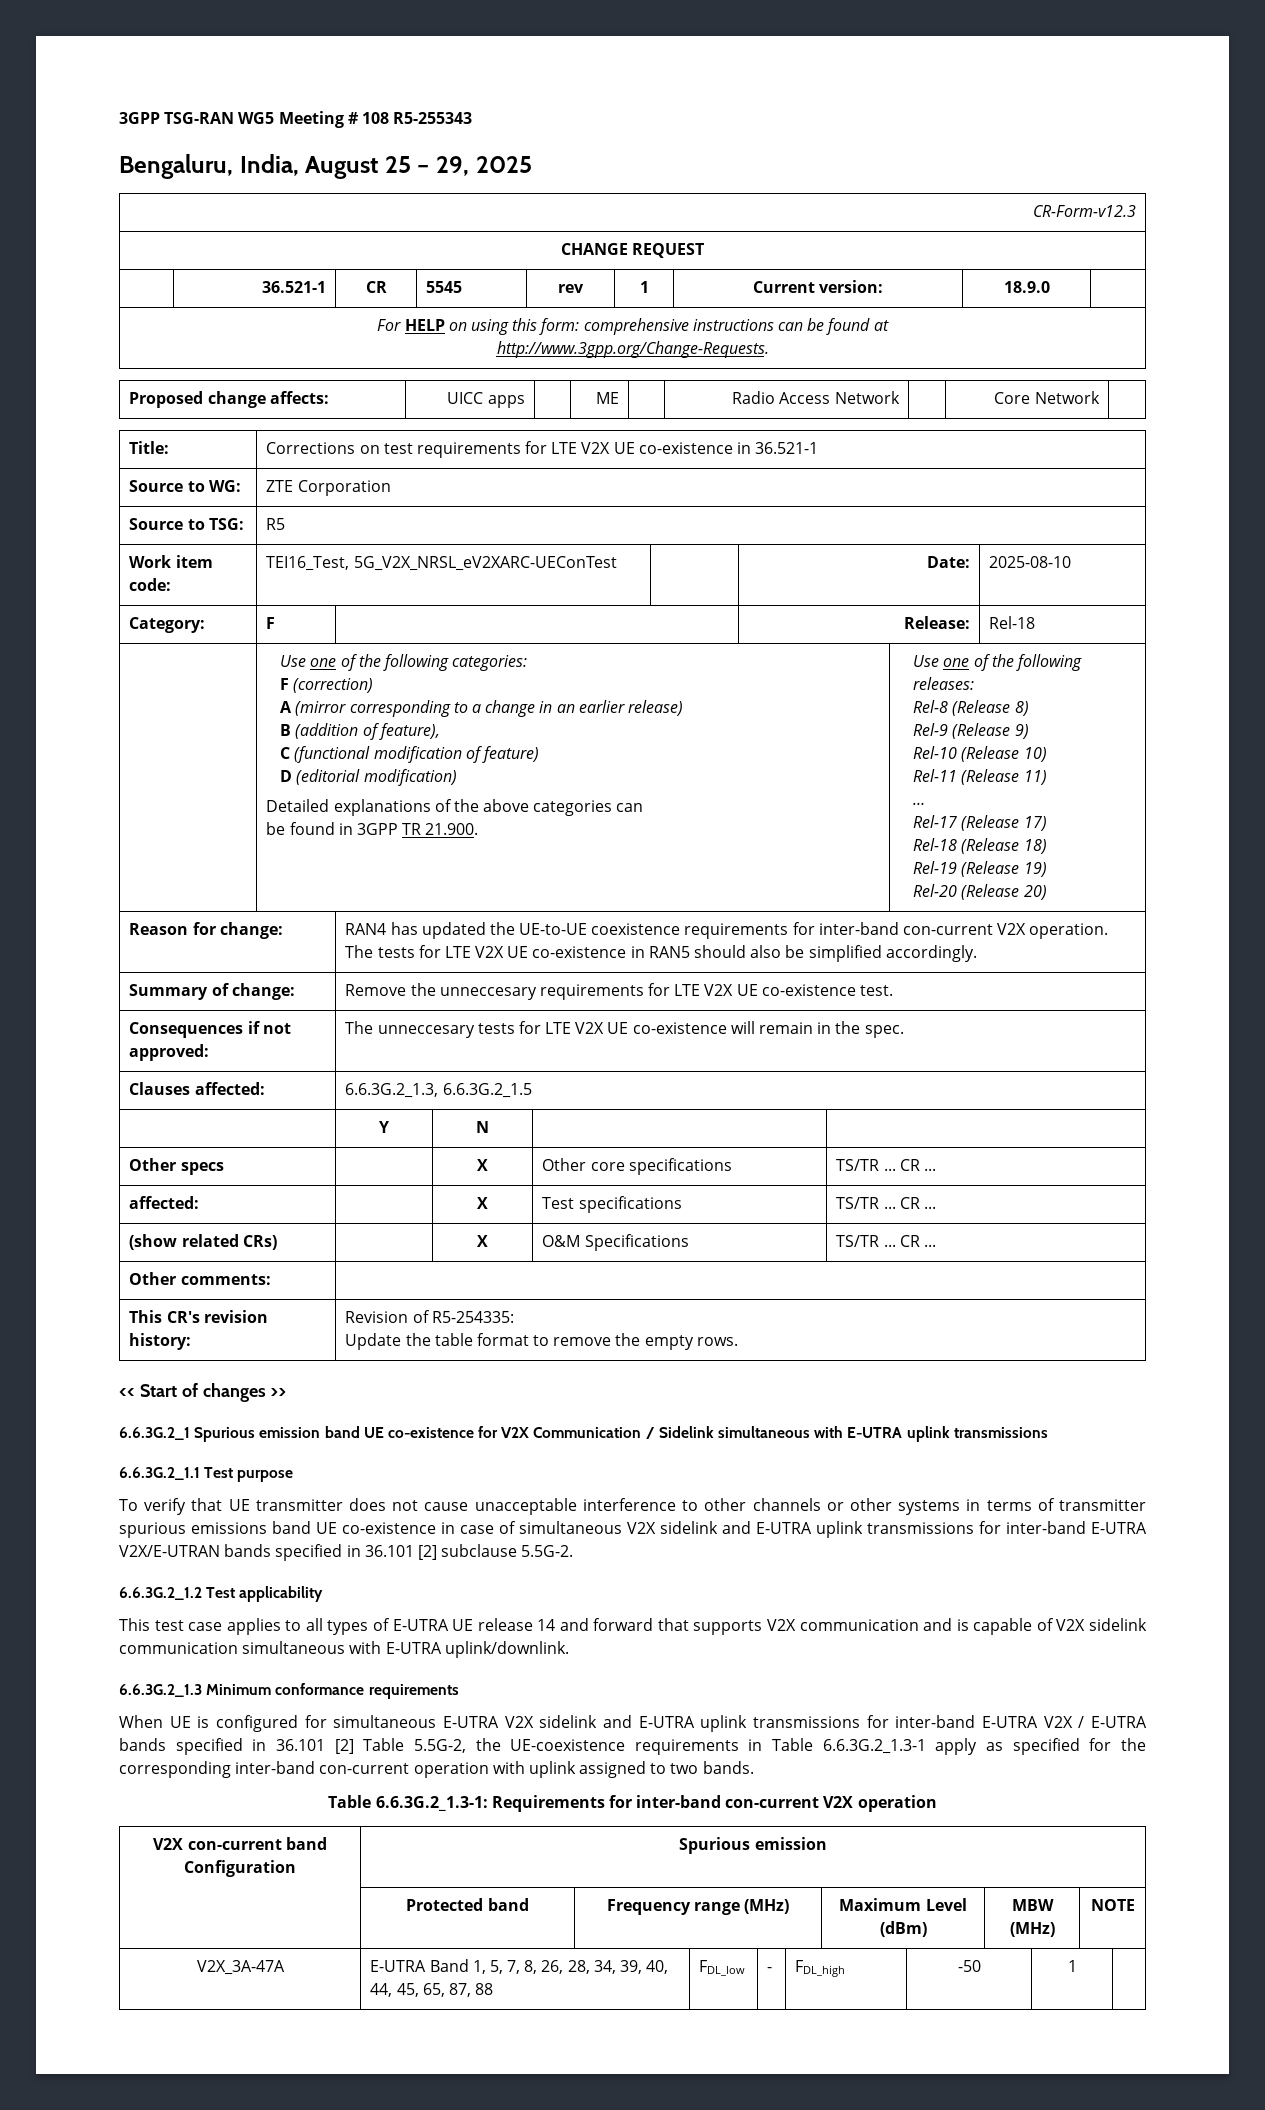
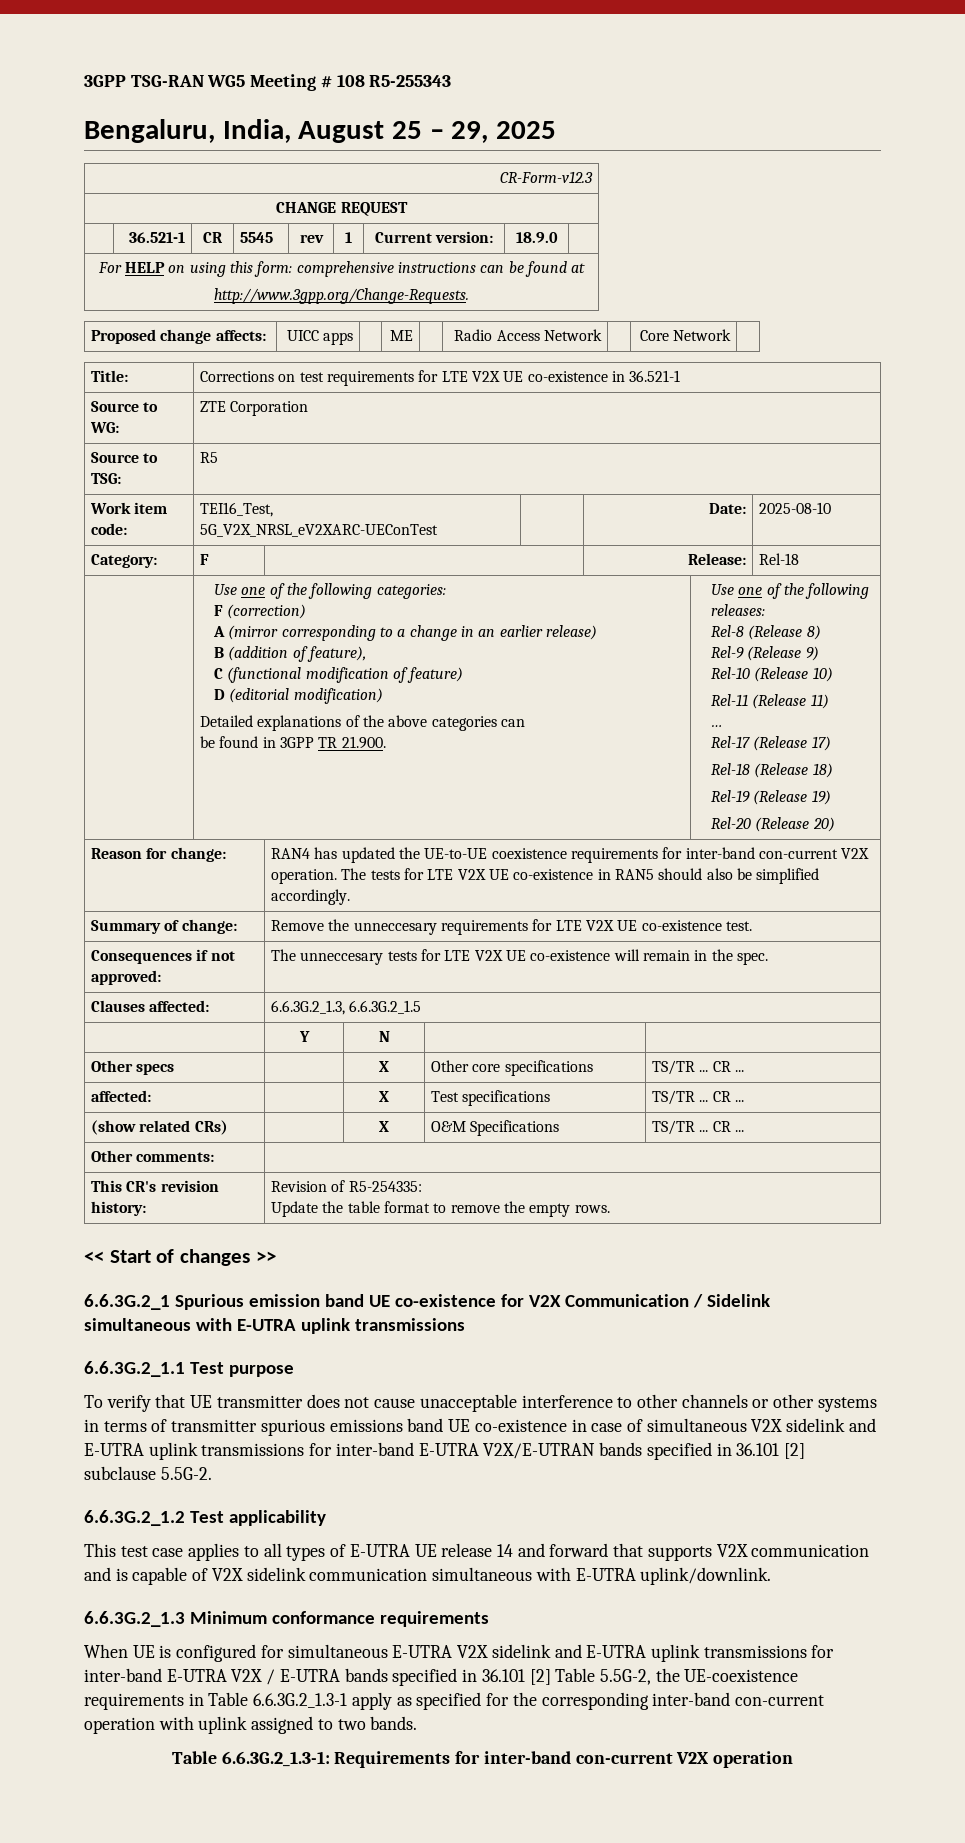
[153,1837,327,1850] [184,1860,296,1877] [679,1837,827,1854] [406,1898,529,1911] [606,1899,790,1915] [839,1898,967,1911] [879,1921,927,1937] [1011,1899,1054,1911] [1009,1922,1055,1937] [1090,1899,1135,1911] [196,1960,285,1975] [370,1959,669,1974] [370,1983,494,1997] [699,1960,746,1976] [767,1967,773,1972] [795,1960,846,1977] [957,1960,981,1972] [1067,1960,1077,1972] // V2X con-current band Configuration | Spurious emission // | Protected band | Frequency range (MHz) | Maximum Level (dBm) | MBW (MHz) | NOTE // V2X_3A-47A | E-UTRA Band 1, 5, 7, 8, 26, 28, 34, 39, 40, 44, 45, 65, 87, 88 | FDL_low | - | FDL_high | -50 | 1 | -> (794, 1759) none

